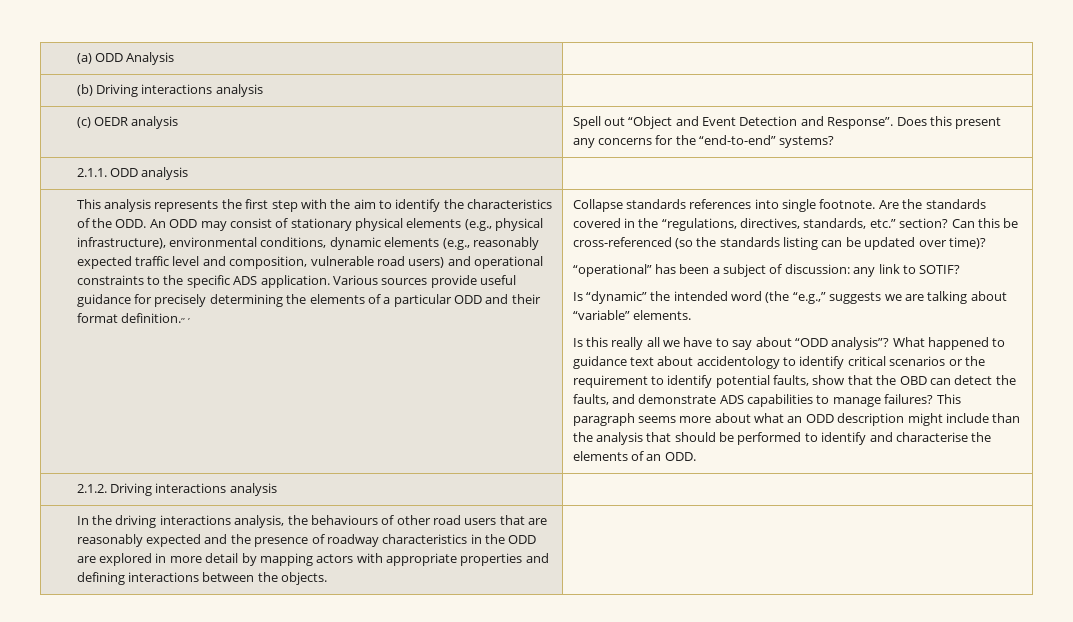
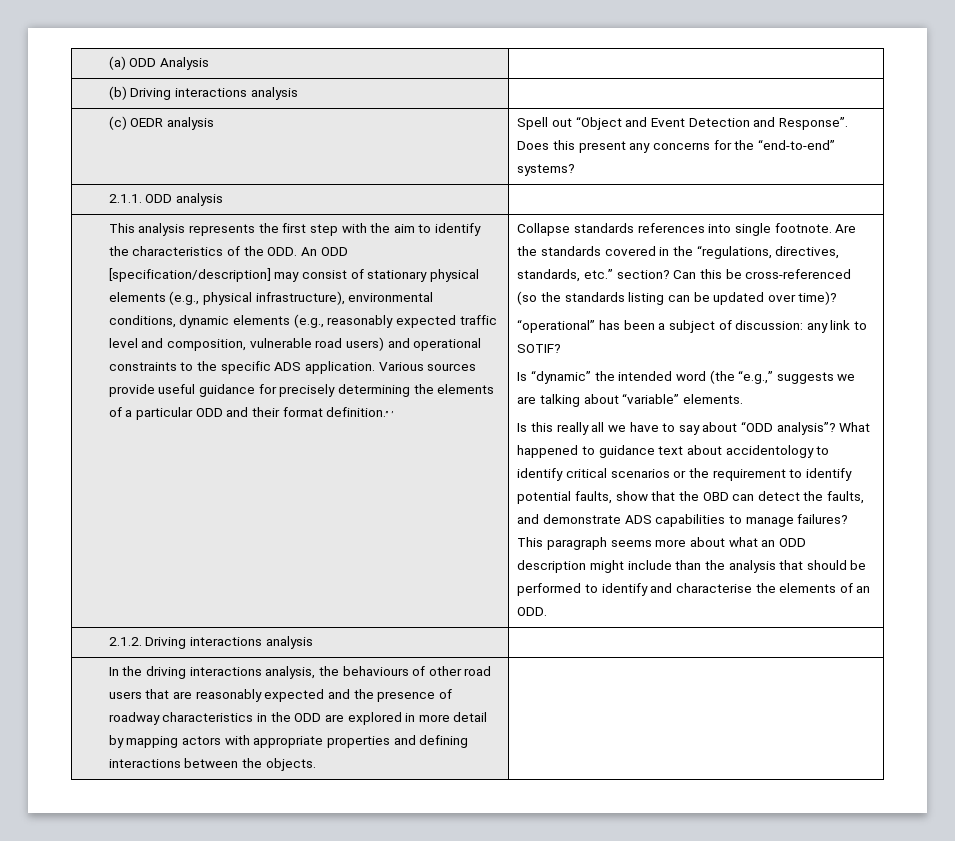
(198, 223) none -> [108,268,271,282] [specification/description]

